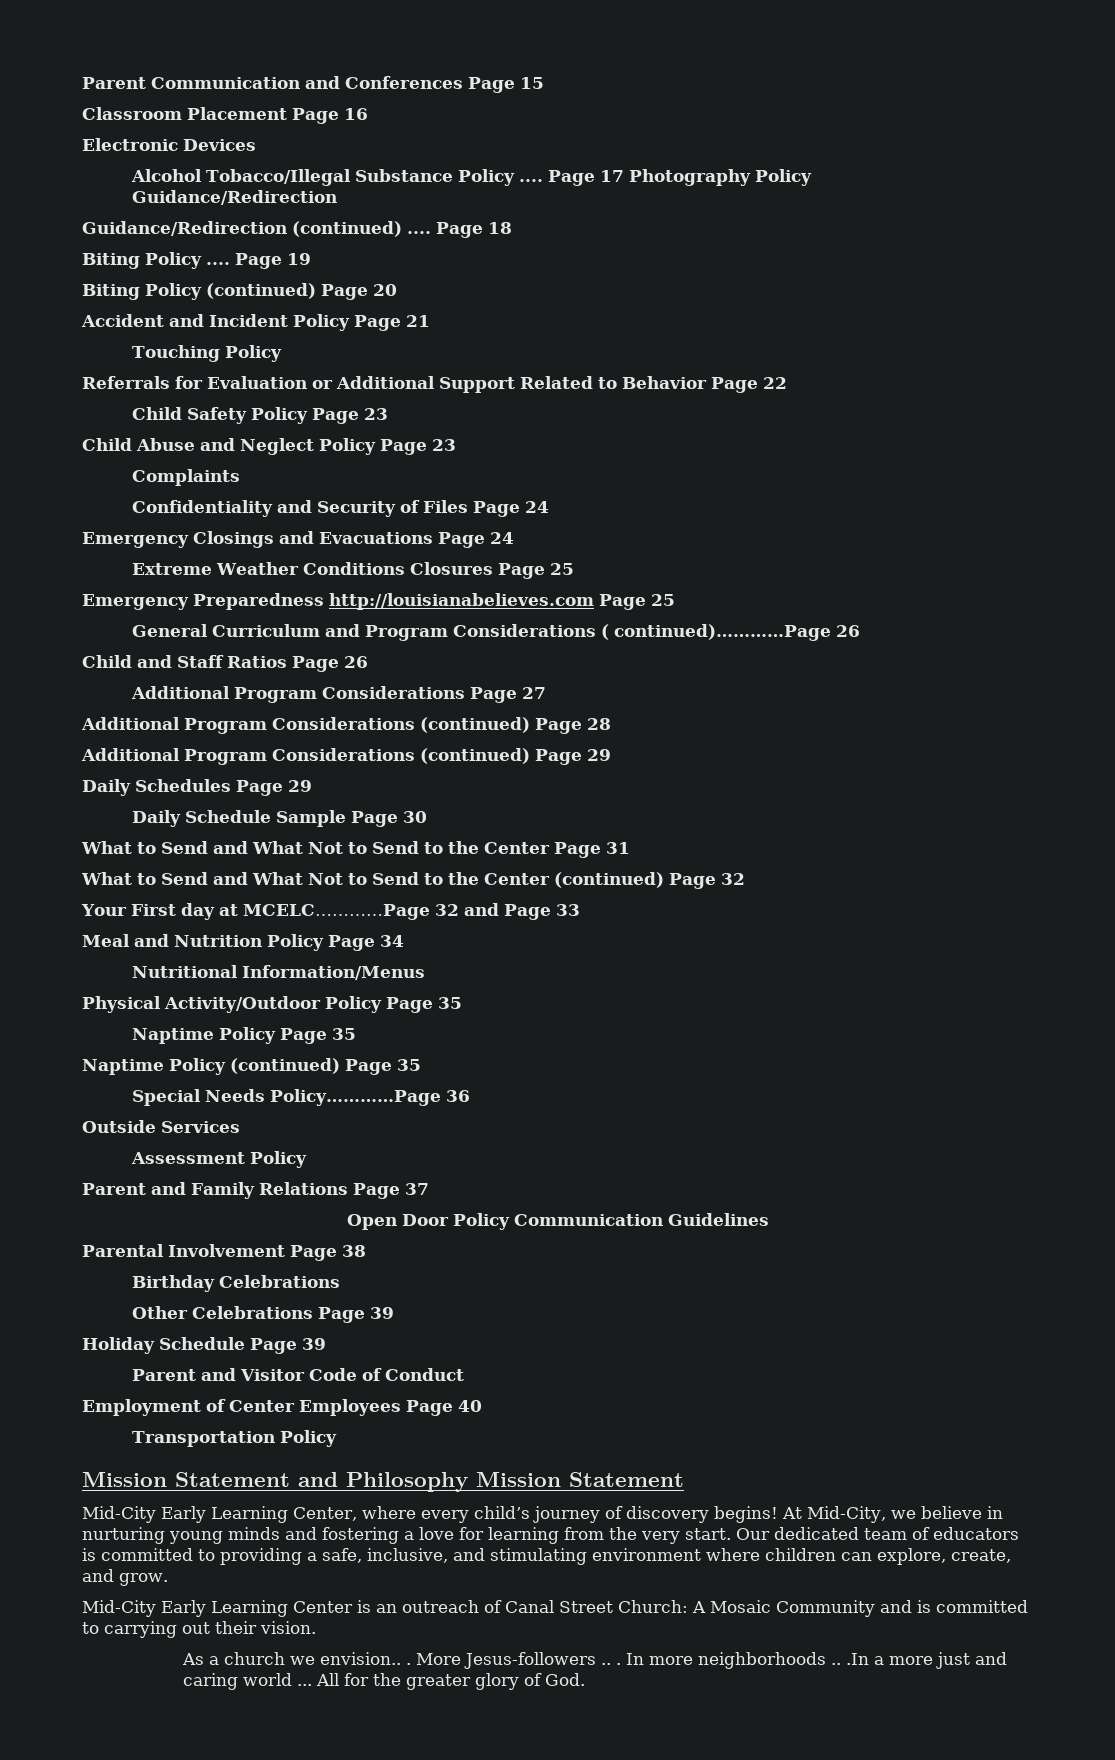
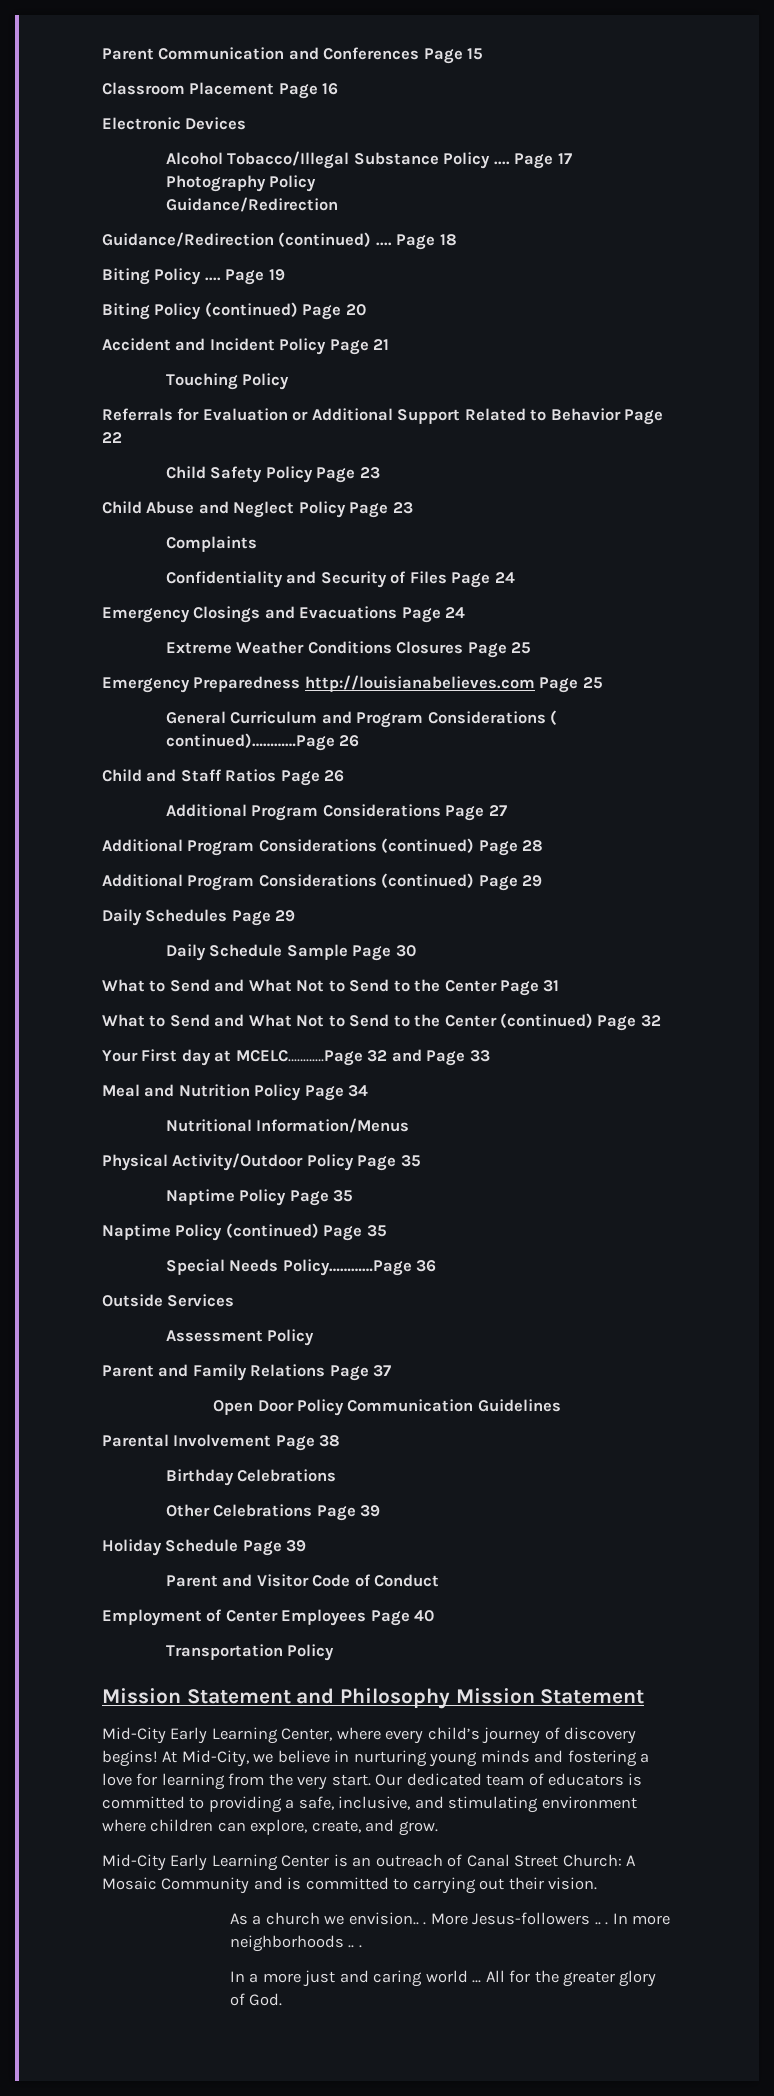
[845,1653,869,1665] .In -> [358,1945,362,1948] [229,1971,245,1982] . // In

